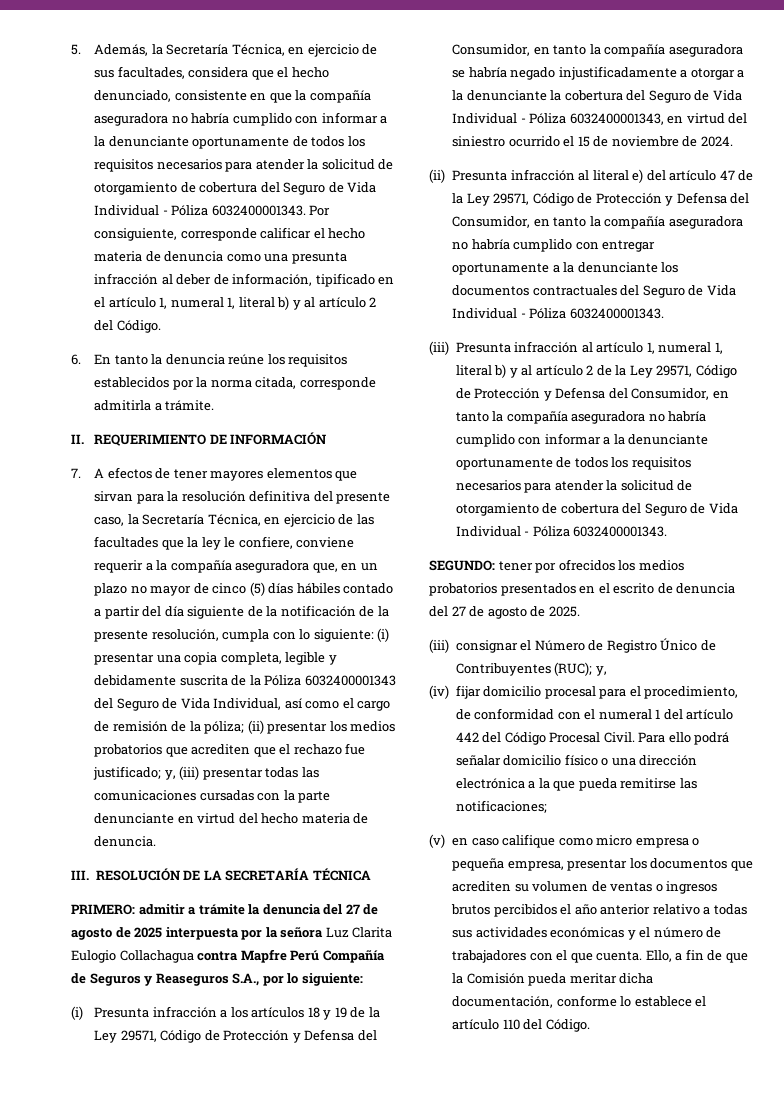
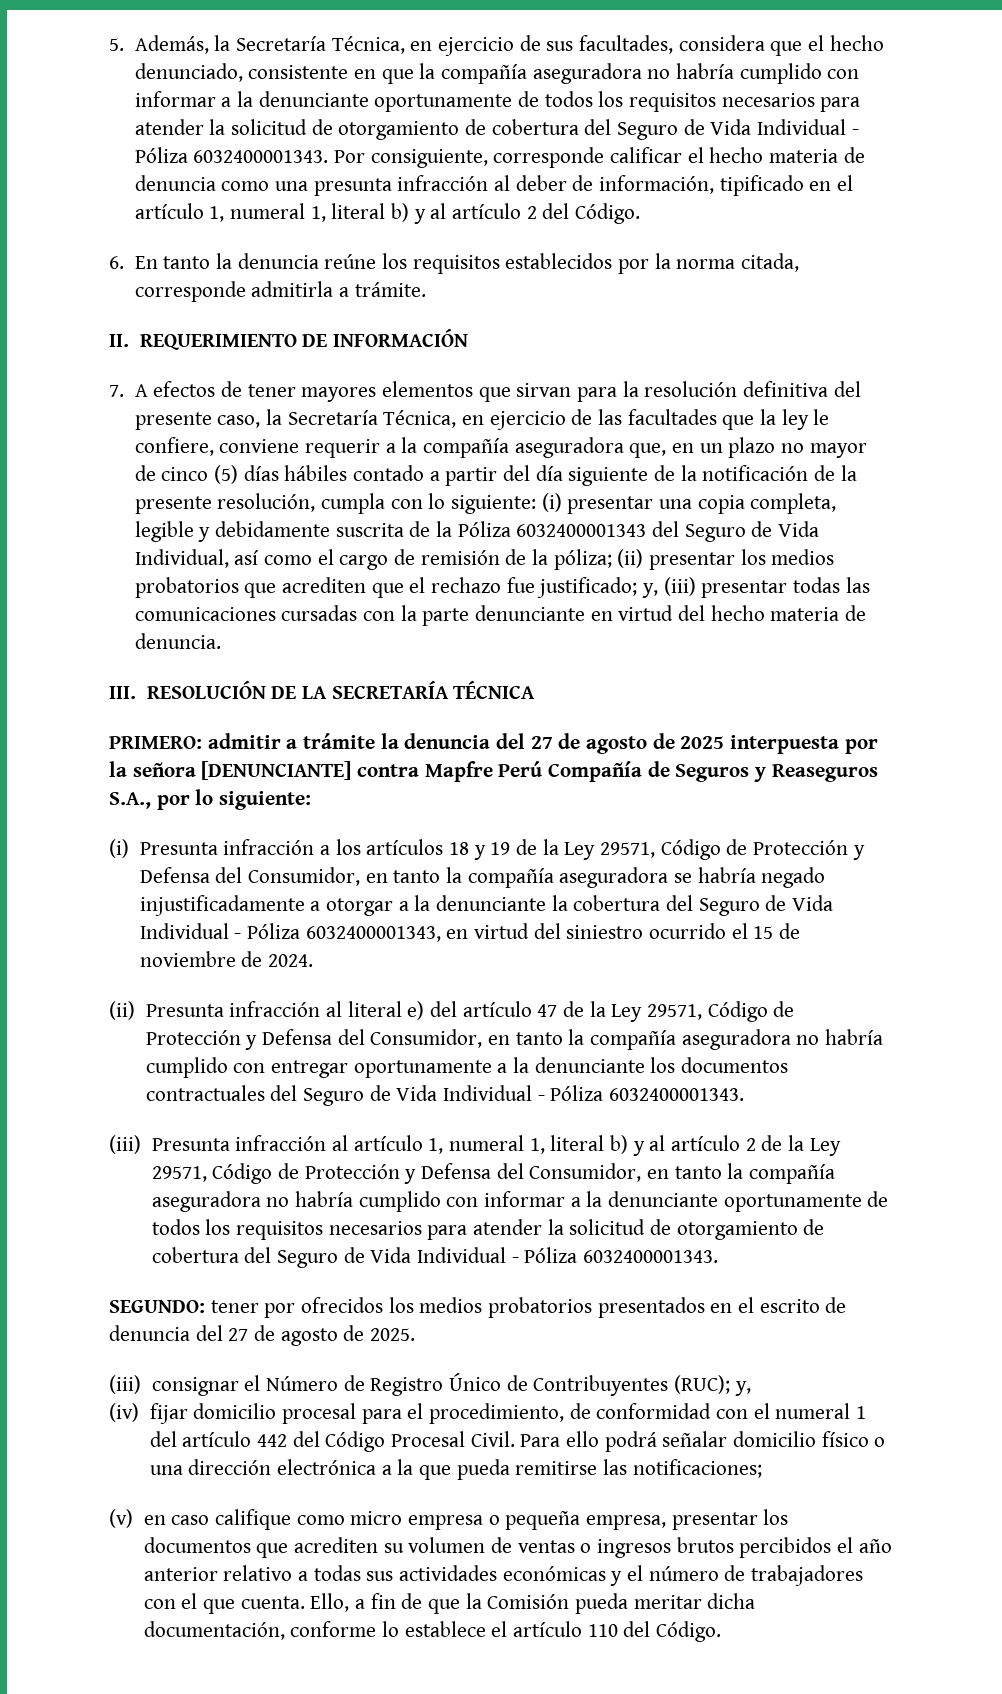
[325,927,393,938] [71,950,194,963] Luz Clarita Eulogio Collachagua -> [201,761,352,780] [DENUNCIANTE]

